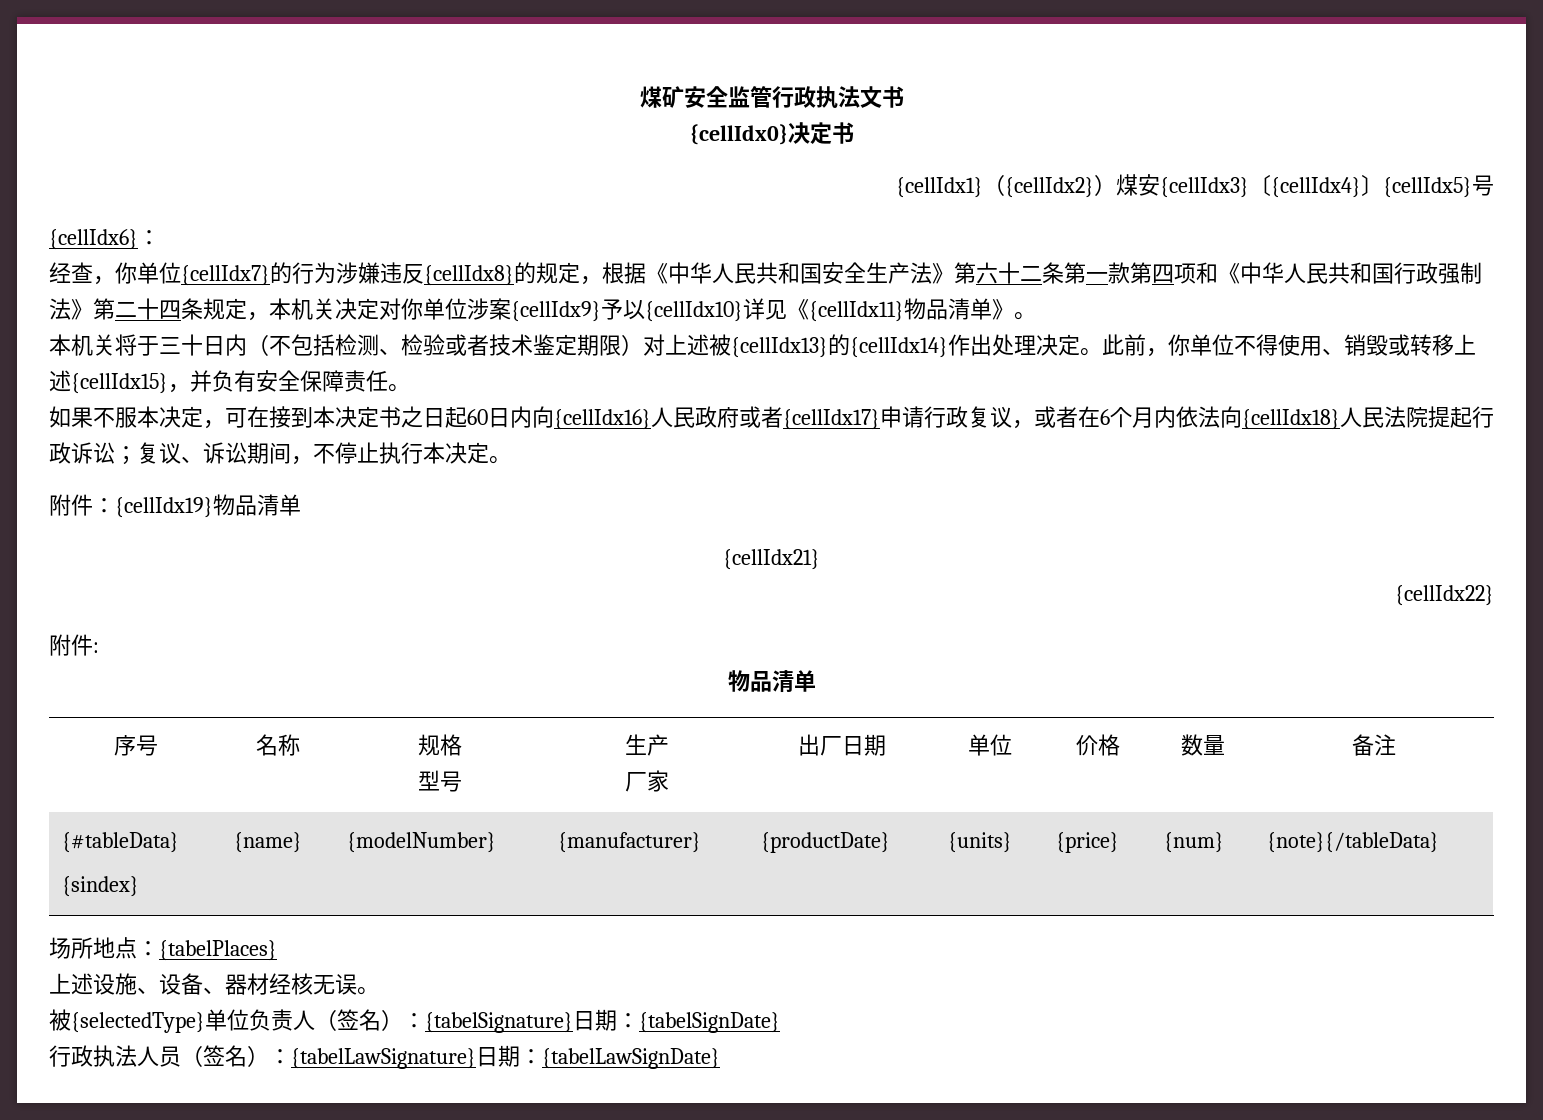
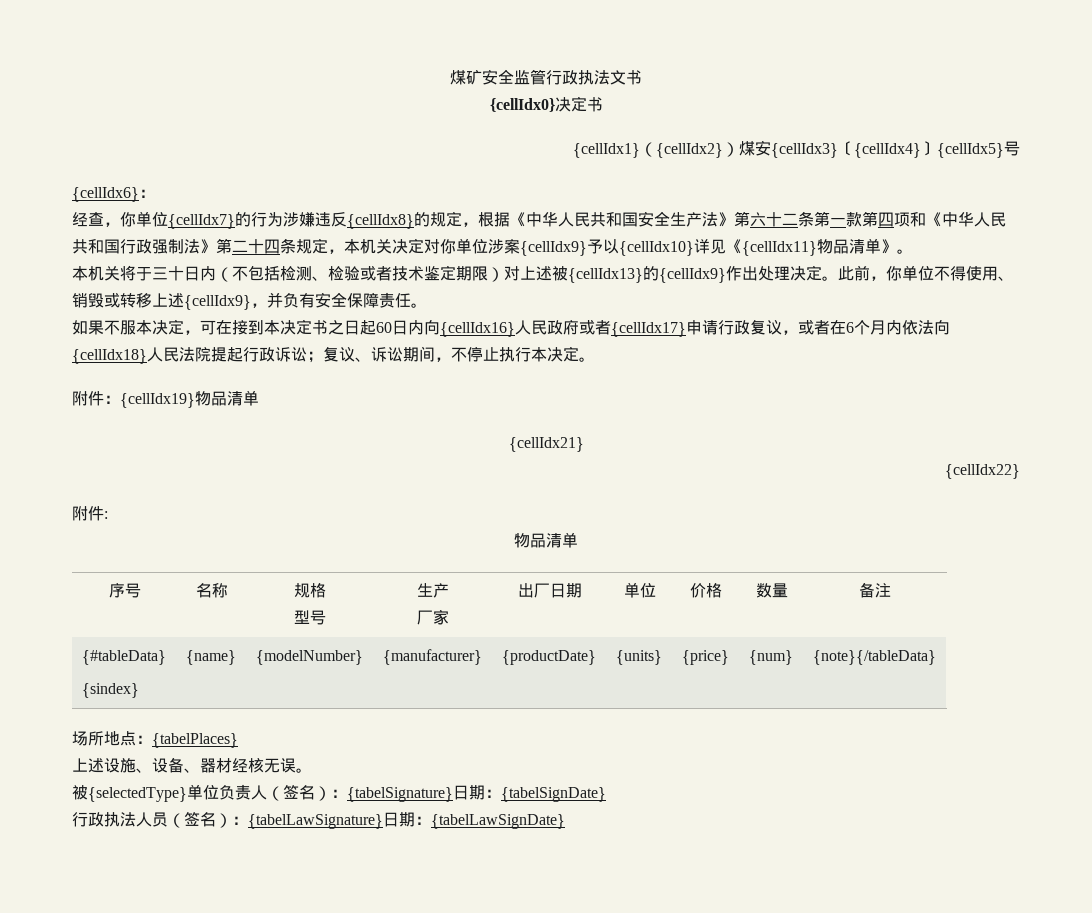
[850,337,948,358] {cellIdx14} -> [659,268,726,283] {cellIdx9}
[71,373,168,394] {cellIdx15} -> [184,295,251,310] {cellIdx9}

